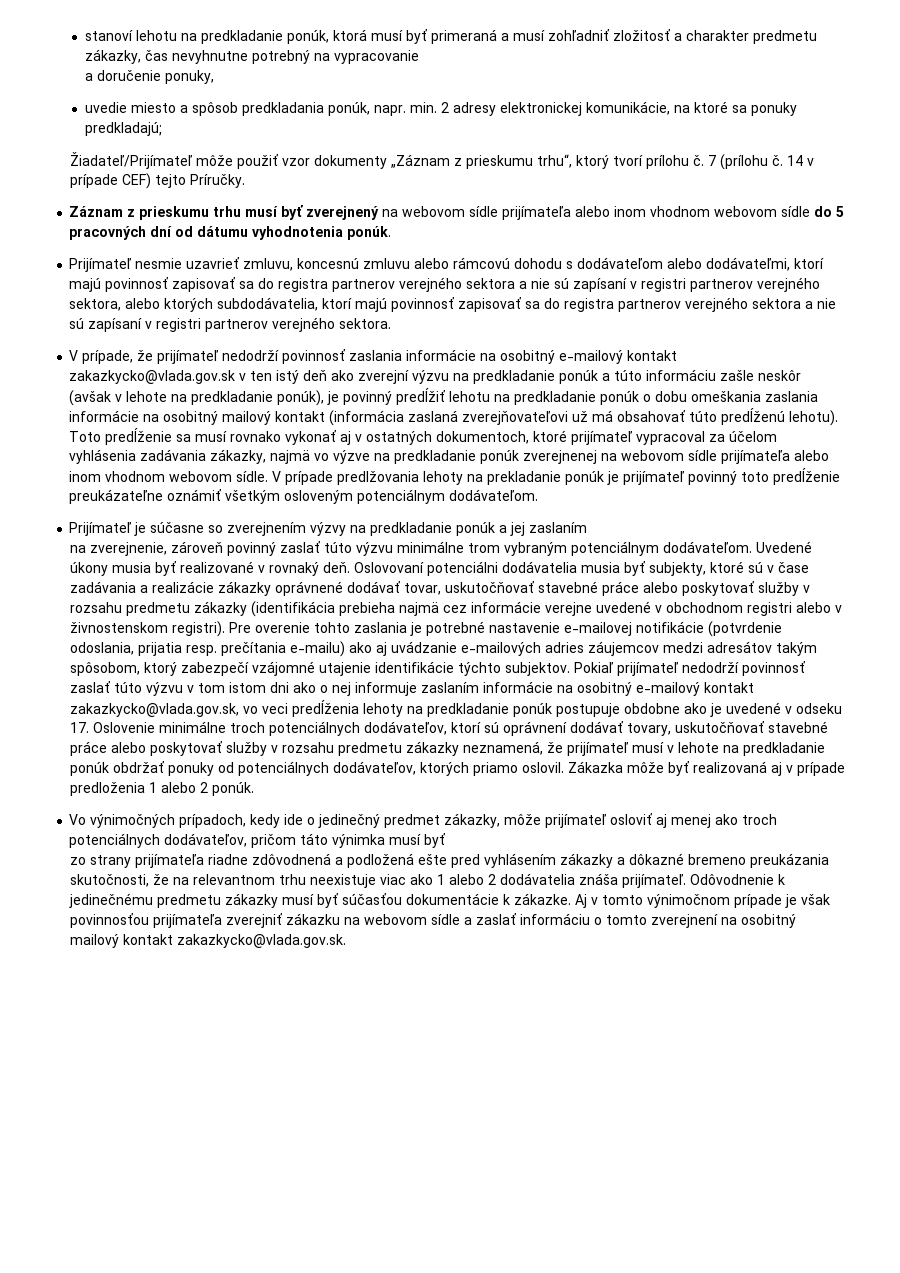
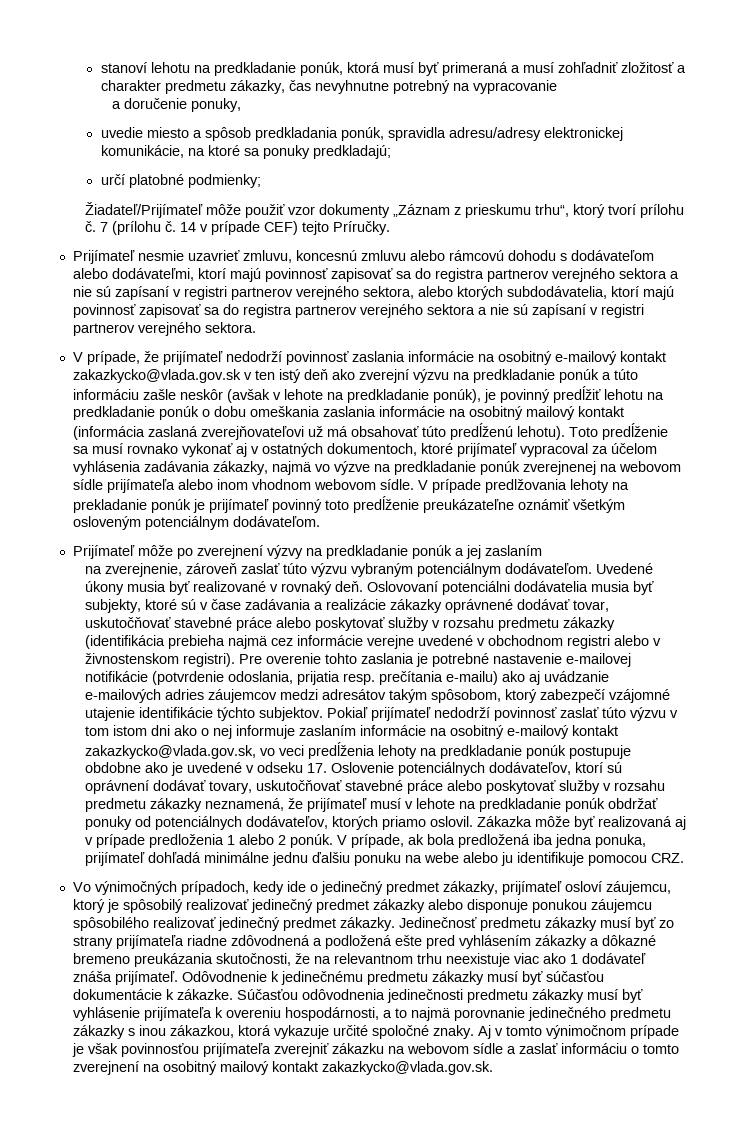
[374,102,497,116] napr. min. 2 adresy -> [387,127,541,141] spravidla adresu/adresy
(163, 129) none -> [100,174,261,188] // určí platobné podmienky;
[69,205,845,220] [69,226,392,240] // Záznam z prieskumu trhu musí byť zverejnený na webovom sídle prijímateľa alebo inom vhodnom webovom sídle do 5 pracovných dní od dátumu vyhodnotenia ponúk. -> (390, 228) none
[134,522,307,536] je súčasne so zverejnením -> [137,545,263,559] môže po zverejnení
[226,541,500,556] povinný zaslať túto výzvu minimálne trom -> [240,563,347,577] zaslať túto výzvu
[158,721,265,733] minimálne troch -> (394, 767) none
(254, 789) none -> [336,834,646,848] [84,852,684,866] V prípade, ak bola predložená iba jedna ponuka, prijímateľ dohľadá minimálne jednu ďalšiu ponuku na webe alebo ju identifikuje pomocou CRZ.
[504,813,778,828] [69,833,447,848] môže prijímateľ osloviť aj menej ako troch potenciálnych dodávateľov, pričom táto výnimka musí byť // -> [501,881,671,895] [72,899,652,913] [72,917,656,931] prijímateľ osloví záujemcu, ktorý je spôsobilý realizovať jedinečný predmet zákazky alebo disponuje ponukou záujemcu spôsobilého realizovať jedinečný predmet zákazky. Jedinečnosť predmetu zákazky musí byť
[448,873,575,885] alebo 2 dodávatelia -> [581,953,646,964] dodávateľ
(571, 899) none -> [236,989,643,1003] [72,1007,671,1021] [72,1025,474,1039] Súčasťou odôvodnenia jedinečnosti predmetu zákazky musí byť vyhlásenie prijímateľa k overeniu hospodárnosti, a to najmä porovnanie jedinečného predmetu zákazky s inou zákazkou, ktorá vykazuje určité spoločné znaky.

